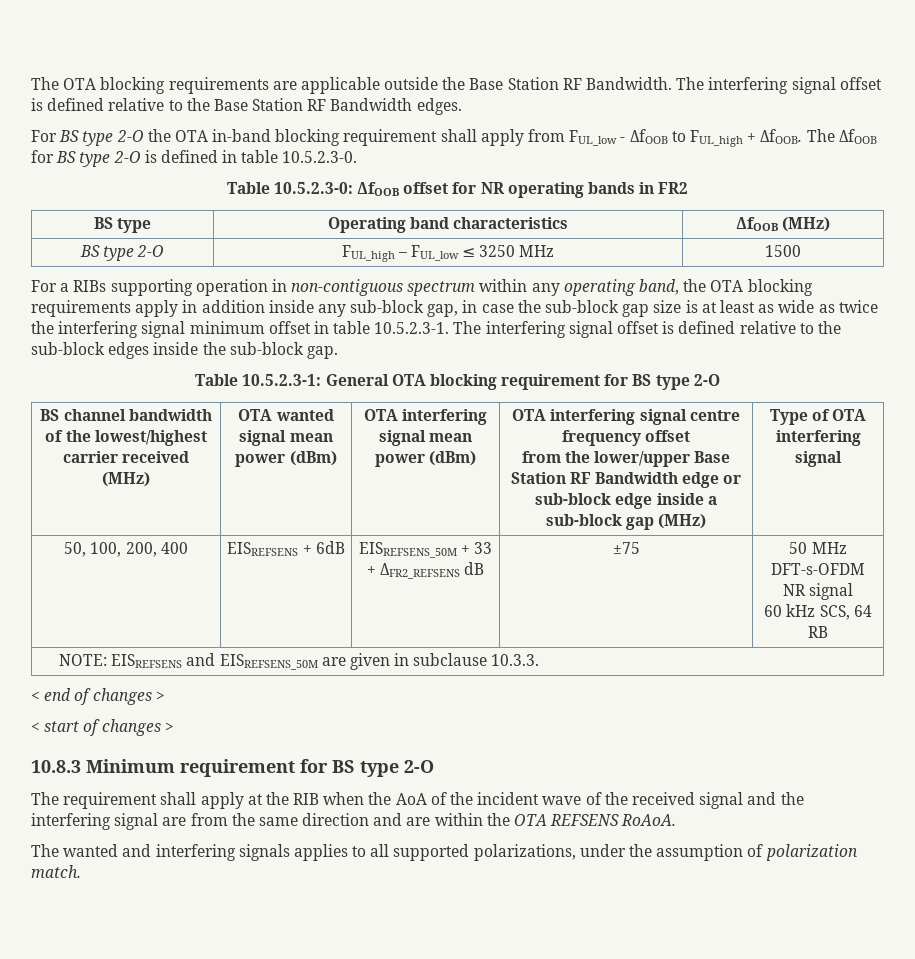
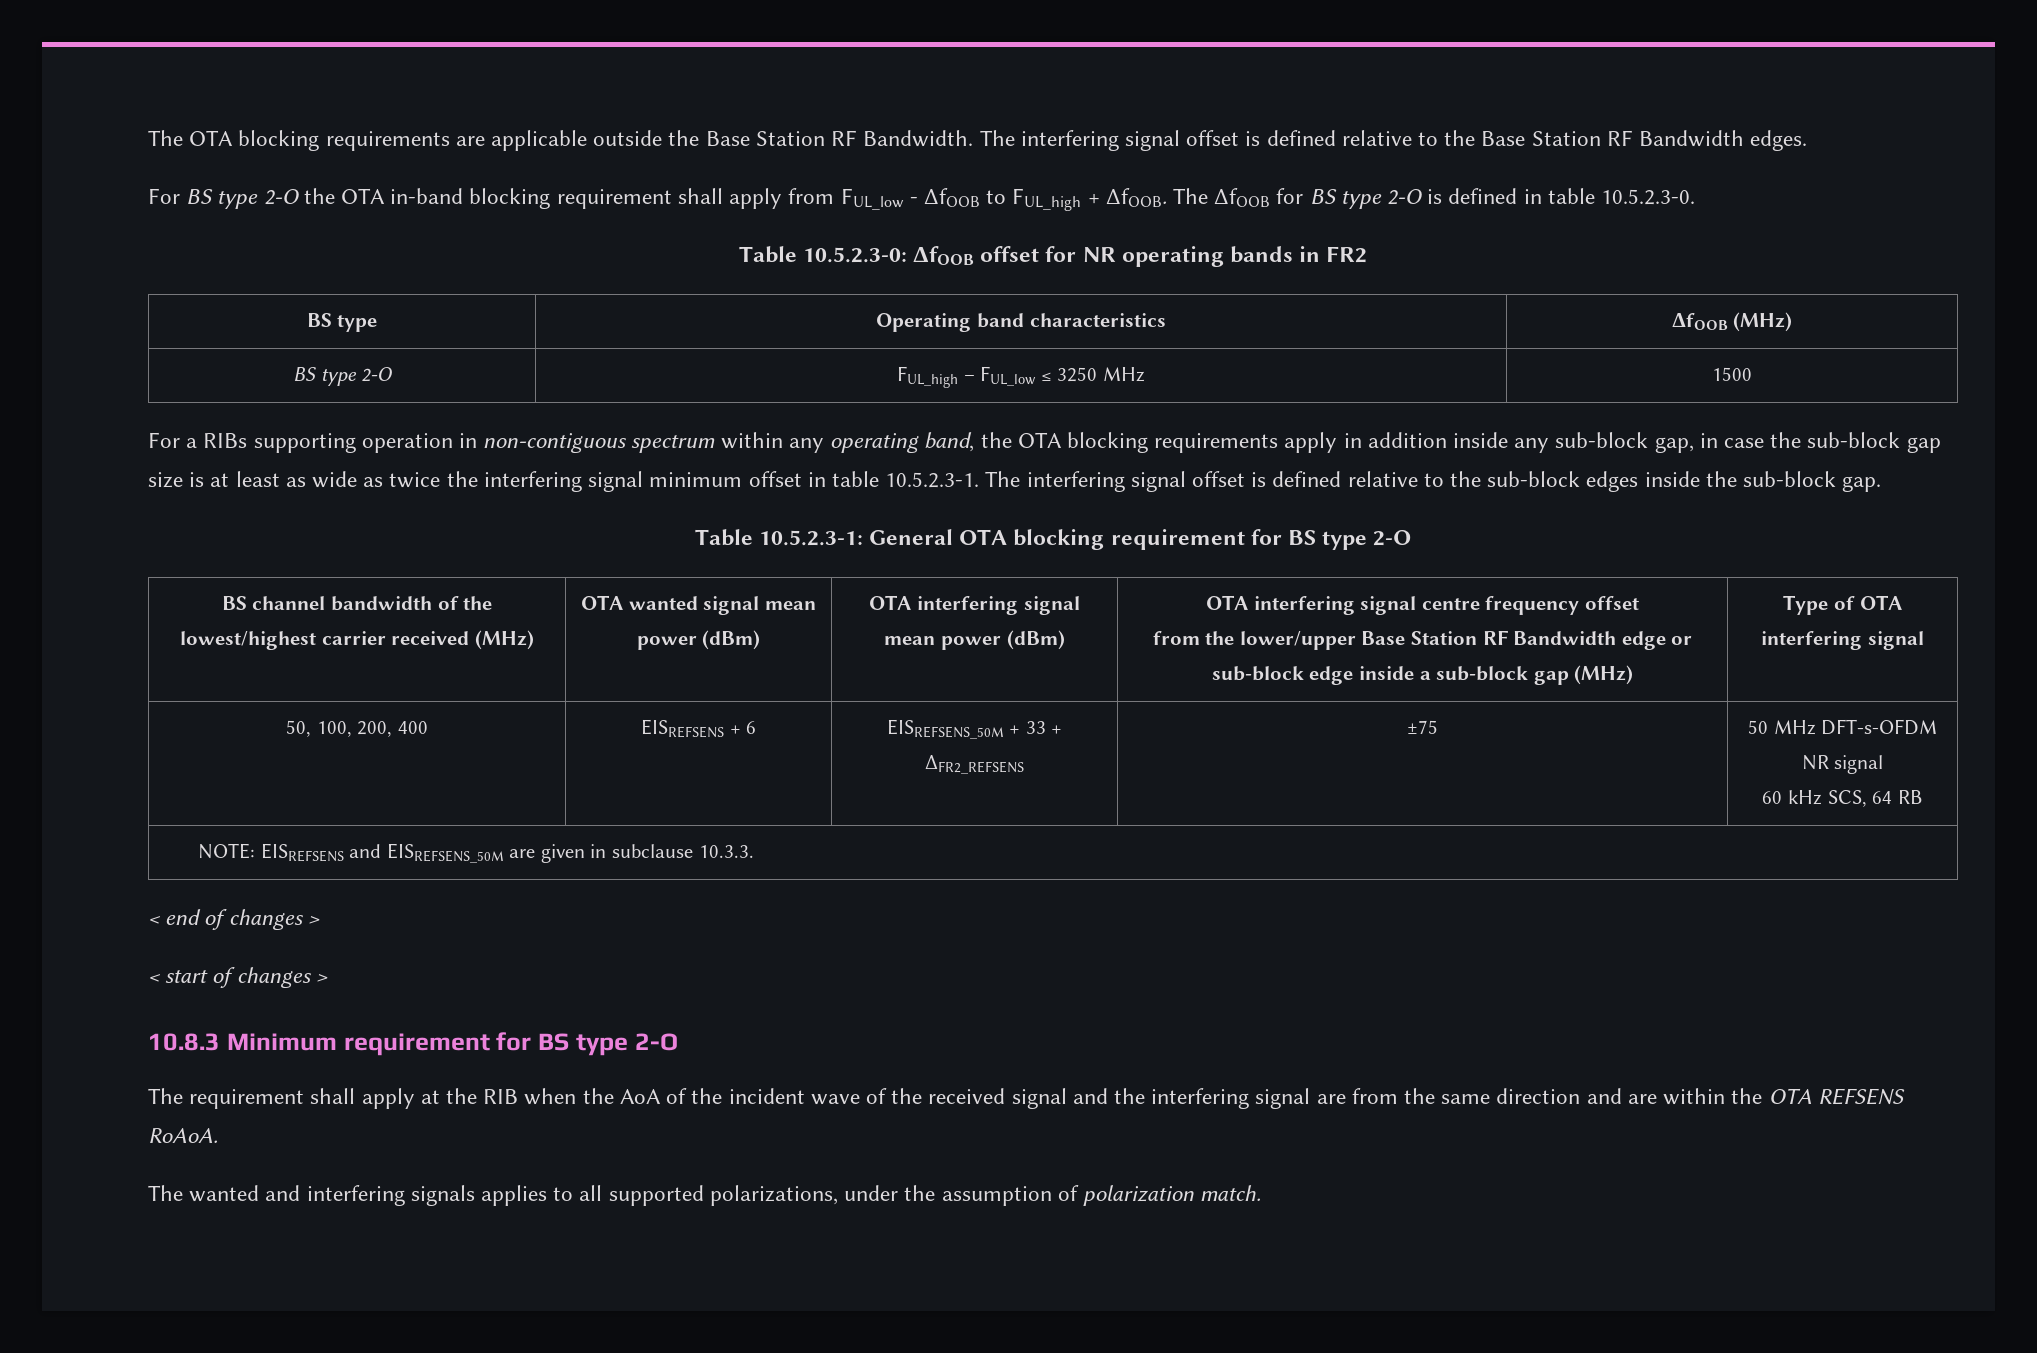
[315,541,345,554] 6dB -> [746,721,757,734] 6
[464,562,485,575] dB -> (1024, 764) none

